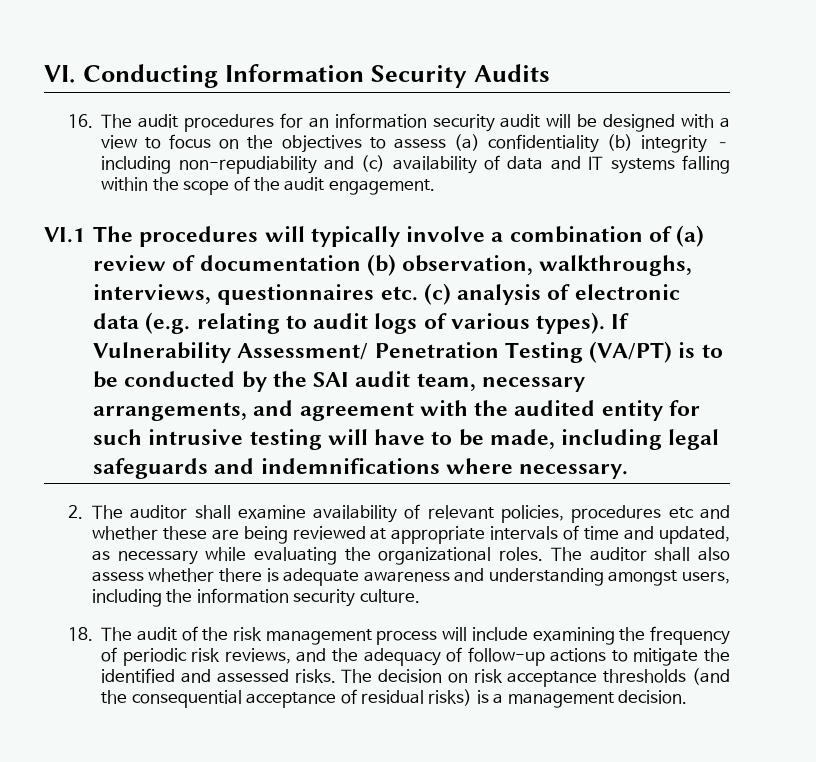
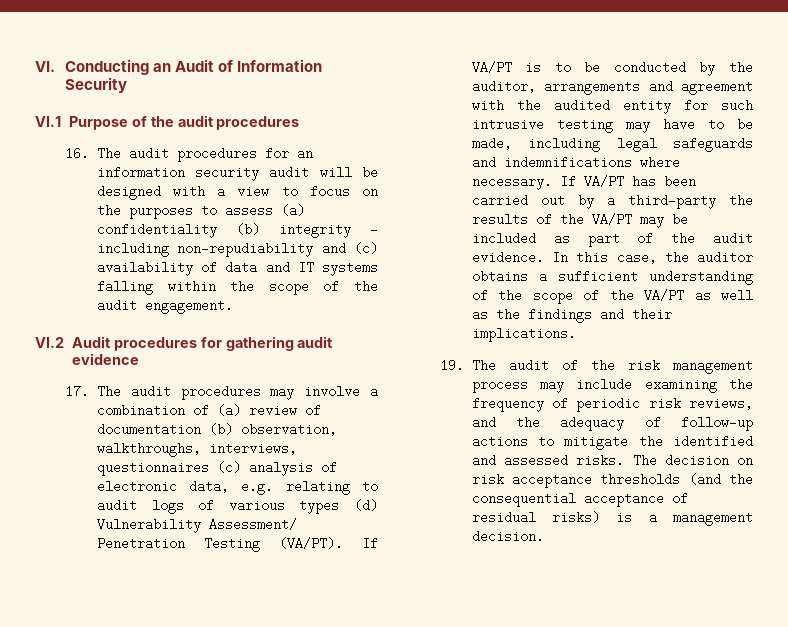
(219, 76) none -> [153,59,234,72] an Audit of
[473,64,550,82] Audits -> [35,115,300,130] // VI.1 Purpose of the audit procedures
[281,135,362,153] objectives -> [128,204,193,219] purposes
[44,226,400,247] VI.1 The procedures will typically -> [35,336,334,351] [71,353,139,365] [65,385,295,400] VI.2 Audit procedures for gathering audit evidence // 17. The audit procedures may
[380,286,418,301] etc. -> (209, 468) none
[93,312,191,334] data (e.g. -> [189,480,274,495] data, e.g.
[535,312,630,334] types). If -> [299,499,378,514] types (d)
[589,341,673,363] (VA/PT) -> [278,537,378,550] [471,61,512,74] (VA/PT). If VA/PT
[313,371,585,392] [93,402,248,421] SAI audit team, necessary arrangements, -> [471,80,641,95] auditor, arrangements
[327,429,368,445] will -> [625,118,650,133] may
[67,504,731,523] [91,525,730,544] [91,547,730,565] [91,568,730,586] [91,588,420,607] [67,627,93,641] // 2. The auditor shall examine availability of relevant policies, procedures etc and whether these are being reviewed at appropriate intervals of time and updated, as necessary while evaluating the organizational roles. The auditor shall also assess whether there is adequate awareness and understanding amongst users, including the information security culture. // 18. -> [559,175,696,188] [471,194,753,209] [471,213,688,228] [471,232,753,247] [471,251,753,264] [471,270,753,285] [471,289,753,304] [471,308,672,323] [471,327,576,342] [440,359,465,372] If VA/PT has been carried out by a third-party the results of the VA/PT may be included as part of the audit evidence. In this case, the auditor obtains a sufficient understanding of the scope of the VA/PT as well as the findings and their implications. // 19.
[442,627,468,641] will -> [540,378,565,393] may

